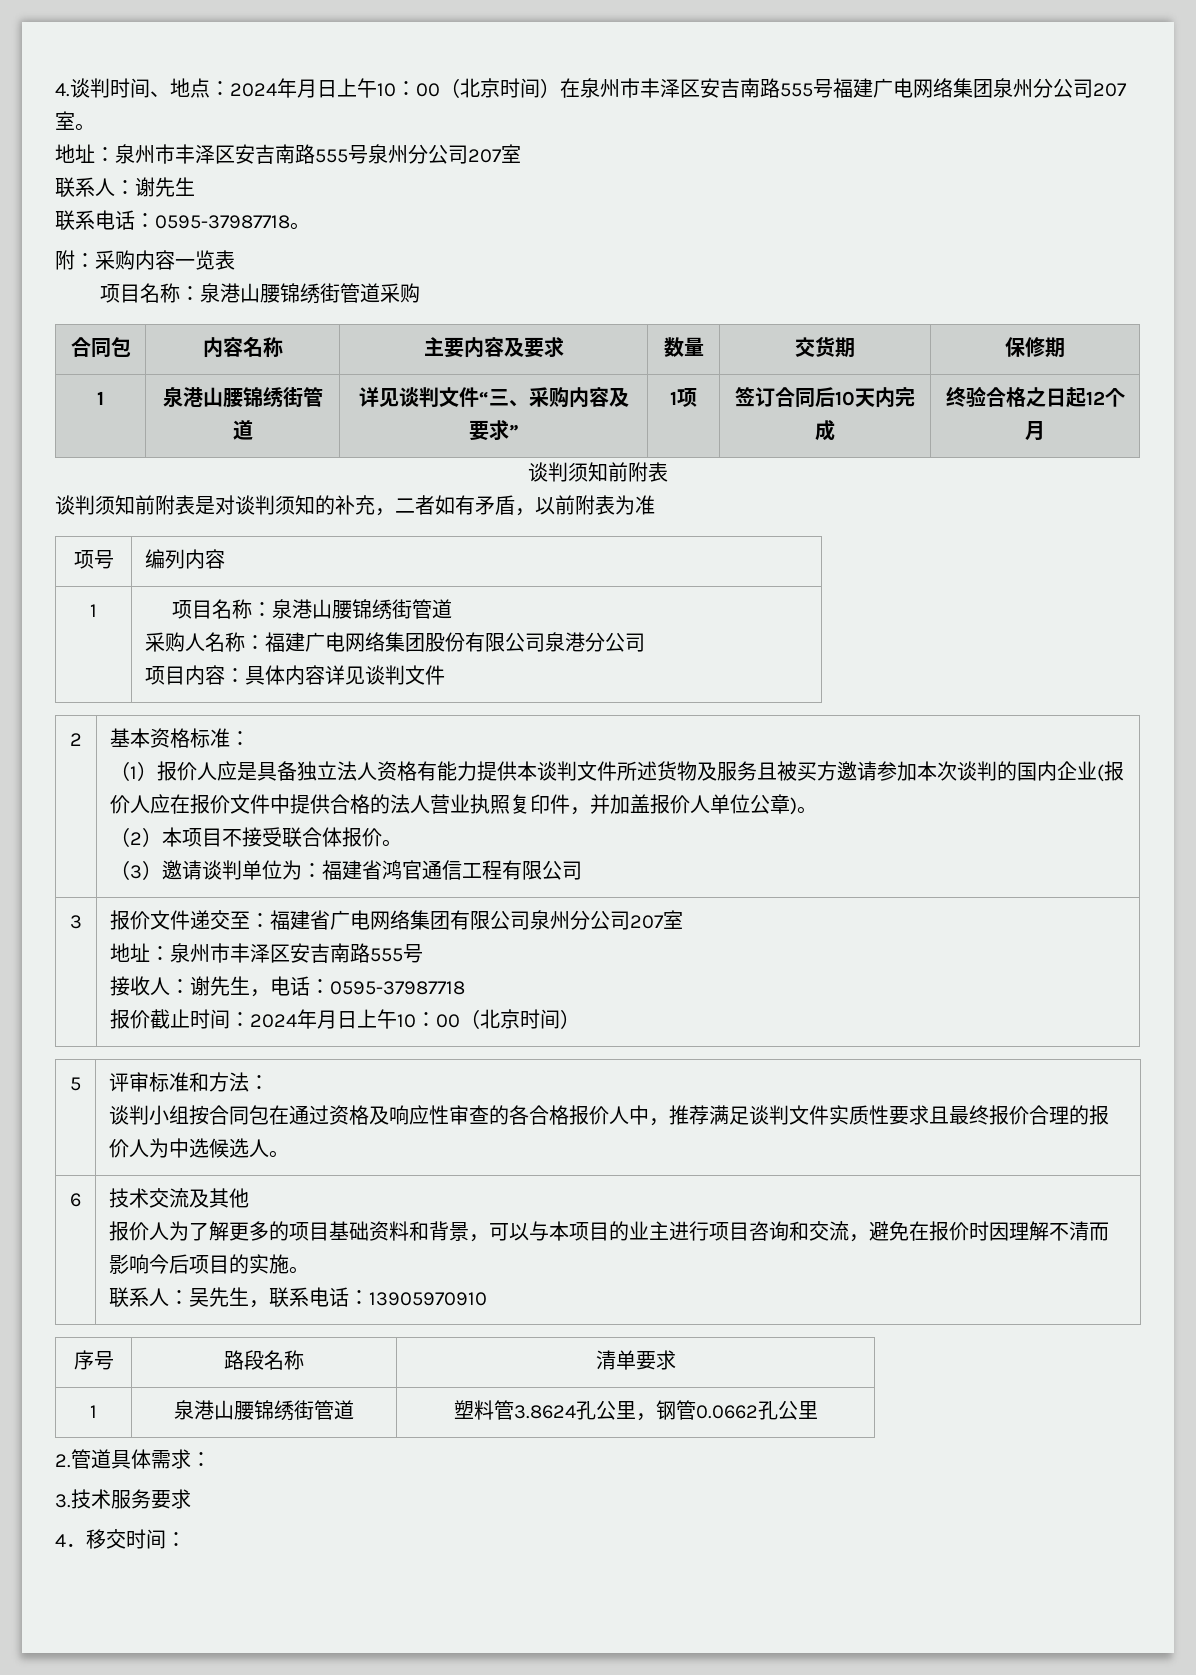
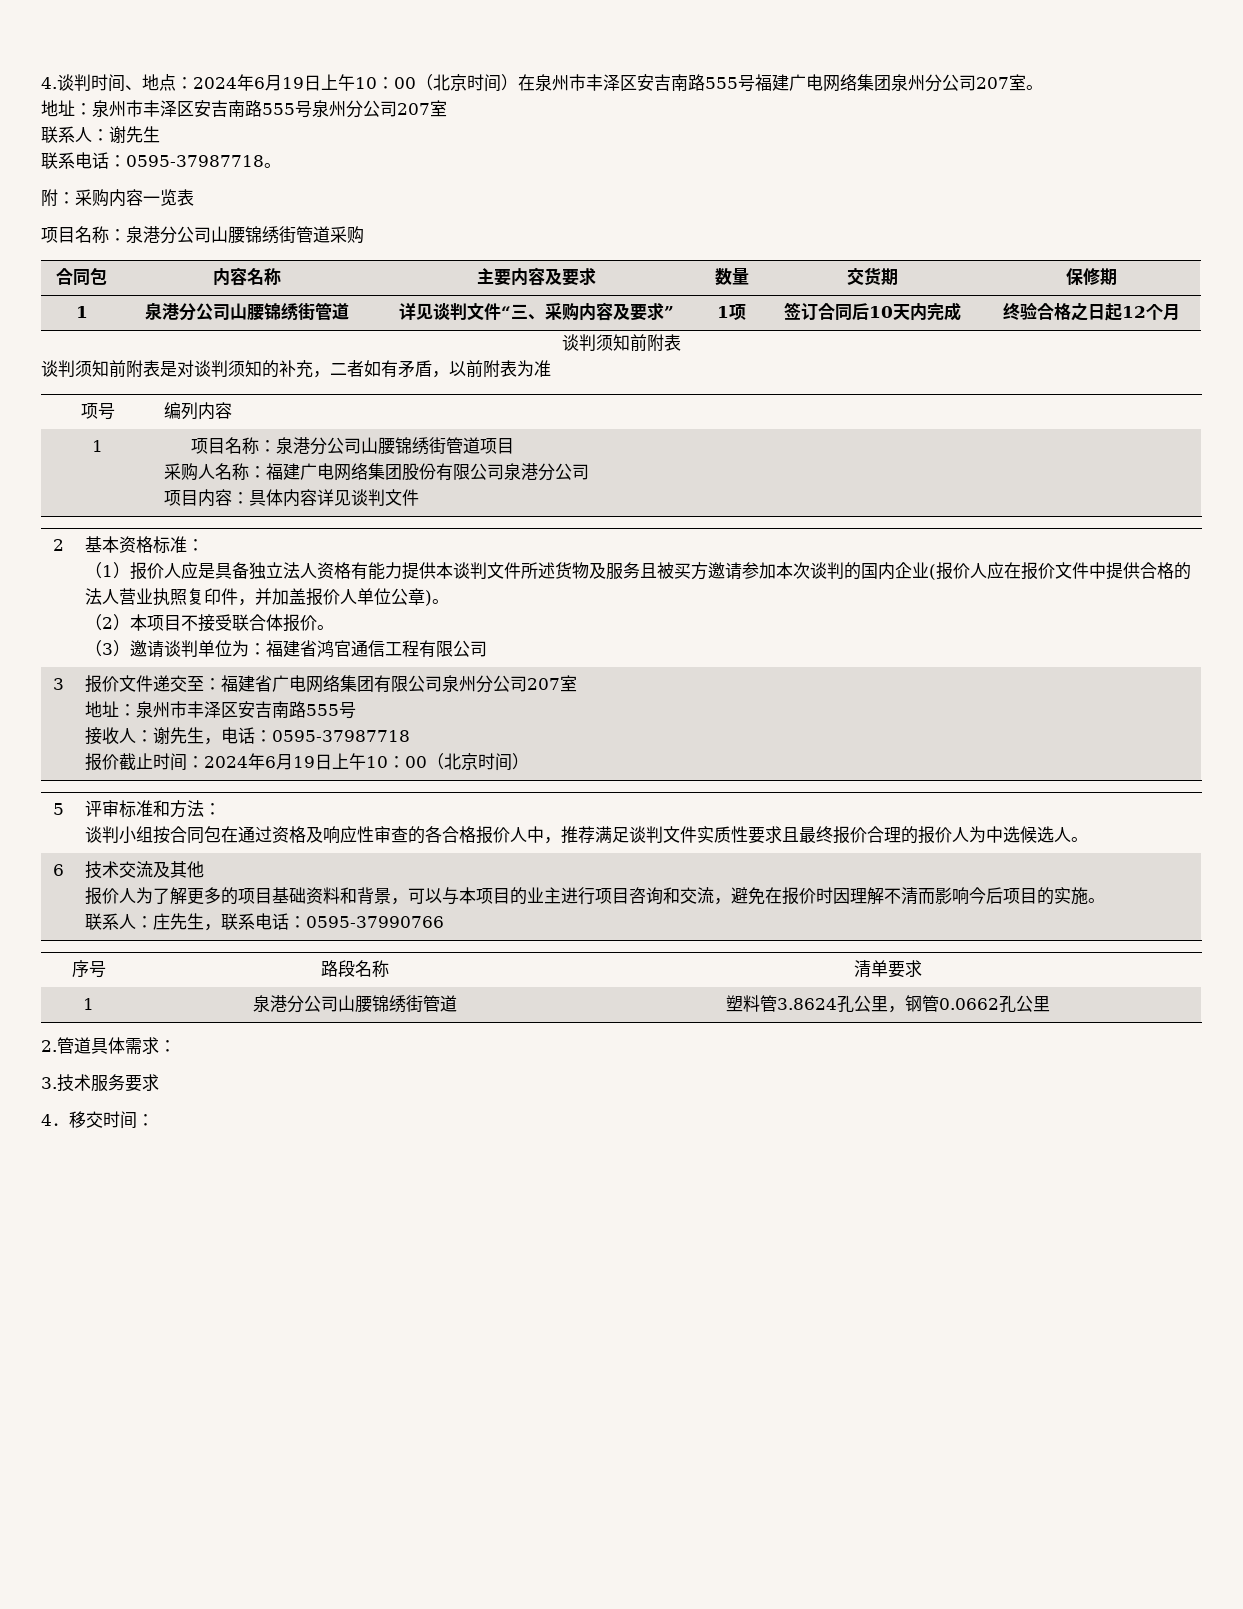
[297,79,317,98] 月 -> [254,75,304,91] 6月19
(240, 293) none -> [160,226,211,244] 分公司
(203, 397) none -> [179,303,231,321] 分公司
[311,599,452,620] 山腰锦绣街管道 -> [310,437,515,455] 分公司山腰锦绣街管道项目
[317,1010,338,1029] 月 -> [264,754,315,770] 6月19
[189,1288,210,1307] 吴 -> [152,913,170,930] 庄
[369,1292,488,1306] 13905970910 -> [305,916,444,928] 0595-37990766
(214, 1410) none -> [286,995,338,1013] 分公司

